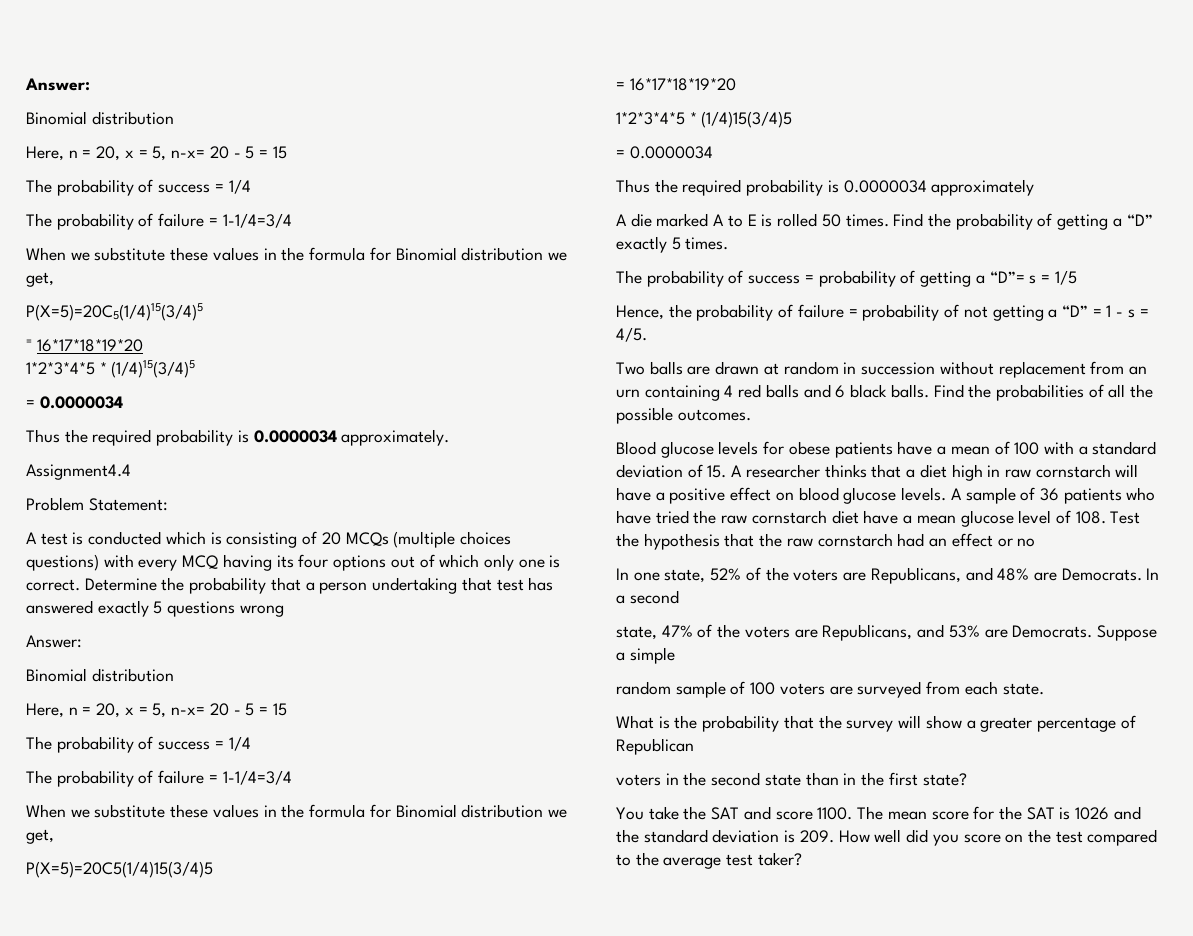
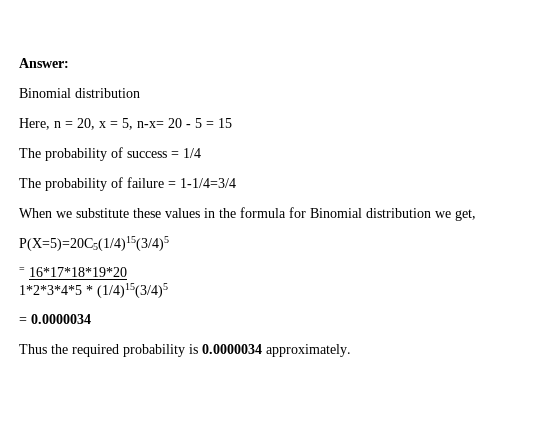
[26,464,131,480] [26,497,168,511] [26,531,511,548] [26,554,561,571] [26,577,554,594] [26,600,284,617] [26,635,82,648] [26,668,174,682] [26,703,287,718] [26,736,251,753] [26,770,292,787] [26,804,567,818] [26,829,54,844] [26,861,213,878] [616,78,736,91] [616,111,793,128] [616,146,713,159] [616,179,1035,196] [616,213,1153,230] [616,236,729,253] [616,270,1077,287] [616,304,1149,321] [616,327,647,342] [616,361,1147,378] [616,384,1154,401] [616,407,751,424] [616,441,1157,458] [616,464,1139,481] [616,487,1156,504] [616,510,1141,527] [616,533,1036,550] [616,567,1160,584] [616,590,679,604] [616,624,1157,641] [616,647,675,664] [616,681,1044,698] [616,715,1136,732] [616,738,694,755] [616,772,967,786] [616,806,1141,820] [616,829,1158,846] [616,852,802,869] // Assignment4.4 // Problem Statement: // A test is conducted which is consisting of 20 MCQs (multiple choices questions) with every MCQ having its four options out of which only one is correct. Determine the probability that a person undertaking that test has answered exactly 5 questions wrong // Answer: // Binomial distribution // Here, n = 20, x = 5, n-x= 20 - 5 = 15 // The probability of success = 1/4 // The probability of failure = 1-1/4=3/4 // When we substitute these values in the formula for Binomial distribution we get, // P(X=5)=20C5(1/4)15(3/4)5 // = 16*17*18*19*20 // 1*2*3*4*5 * (1/4)15(3/4)5 // = 0.0000034 // Thus the required probability is 0.0000034 approximately // A die marked A to E is rolled 50 times. Find the probability of getting a “D” exactly 5 times. // The probability of success = probability of getting a “D”= s = 1/5 // Hence, the probability of failure = probability of not getting a “D” = 1 - s = 4/5. // Two balls are drawn at random in succession without replacement from an urn containing 4 red balls and 6 black balls. Find the probabilities of all the possible outcomes. // Blood glucose levels for obese patients have a mean of 100 with a standard deviation of 15. A researcher thinks that a diet high in raw cornstarch will have a positive effect on blood glucose levels. A sample of 36 patients who have tried the raw cornstarch diet have a mean glucose level of 108. Test the hypothesis that the raw cornstarch had an effect or no // In one state, 52% of the voters are Republicans, and 48% are Democrats. In a second // state, 47% of the voters are Republicans, and 53% are Democrats. Suppose a simple // random sample of 100 voters are surveyed from each state. // What is the probability that the survey will show a greater percentage of Republican // voters in the second state than in the first state? // You take the SAT and score 1100. The mean score for the SAT is 1026 and the standard deviation is 209. How well did you score on the test compared to the average test taker? -> (351, 350) none

